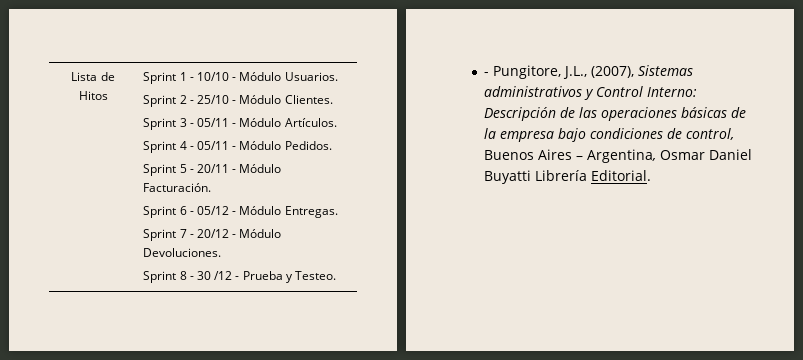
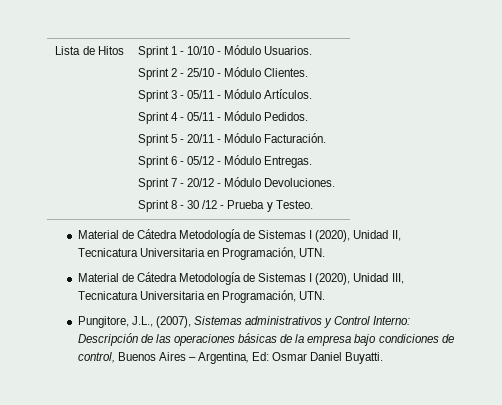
[484,72,490,76] - -> [77,229,401,242] [77,247,326,260] [77,272,404,285] [77,290,326,303] Material de Cátedra Metodología de Sistemas I (2020), Unidad II, Tecnicatura Universitaria en Programación, UTN. // Material de Cátedra Metodología de Sistemas I (2020), Unidad III, Tecnicatura Universitaria en Programación, UTN. //
(657, 156) none -> [252,352,270,361] Ed:
[484,170,652,184] Buyatti Librería Editorial. -> [345,352,384,364] Buyatti.

